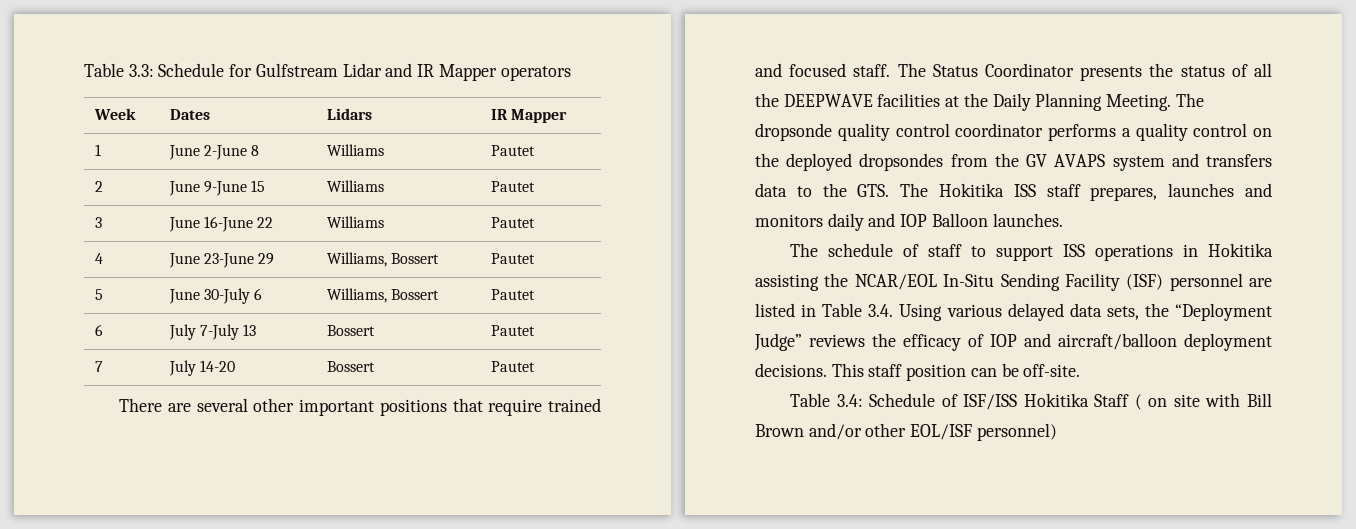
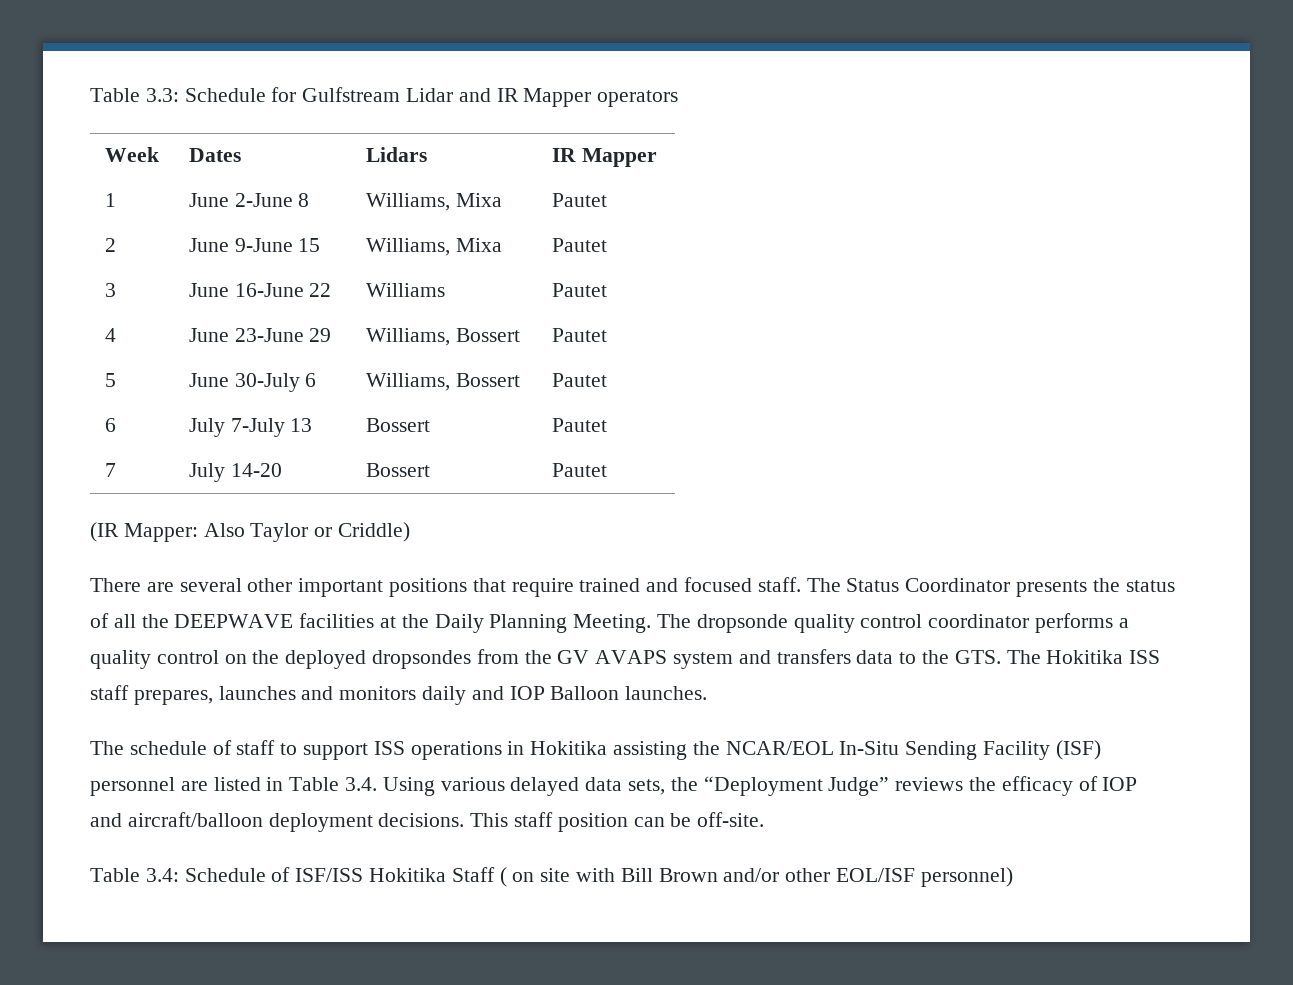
[326,144,384,156] Williams -> [365,193,502,211] Williams, Mixa
[326,180,384,192] Williams -> [365,238,502,256] Williams, Mixa
(535, 366) none -> [90,522,411,542] // (IR Mapper: Also Taylor or Criddle)

